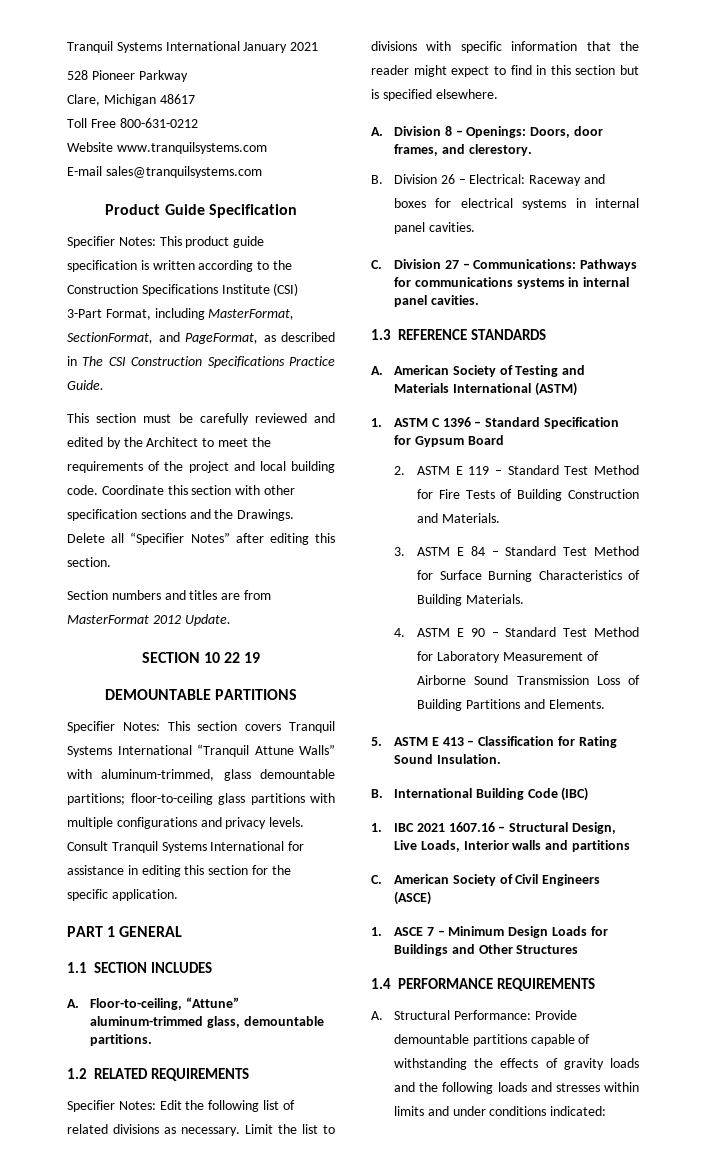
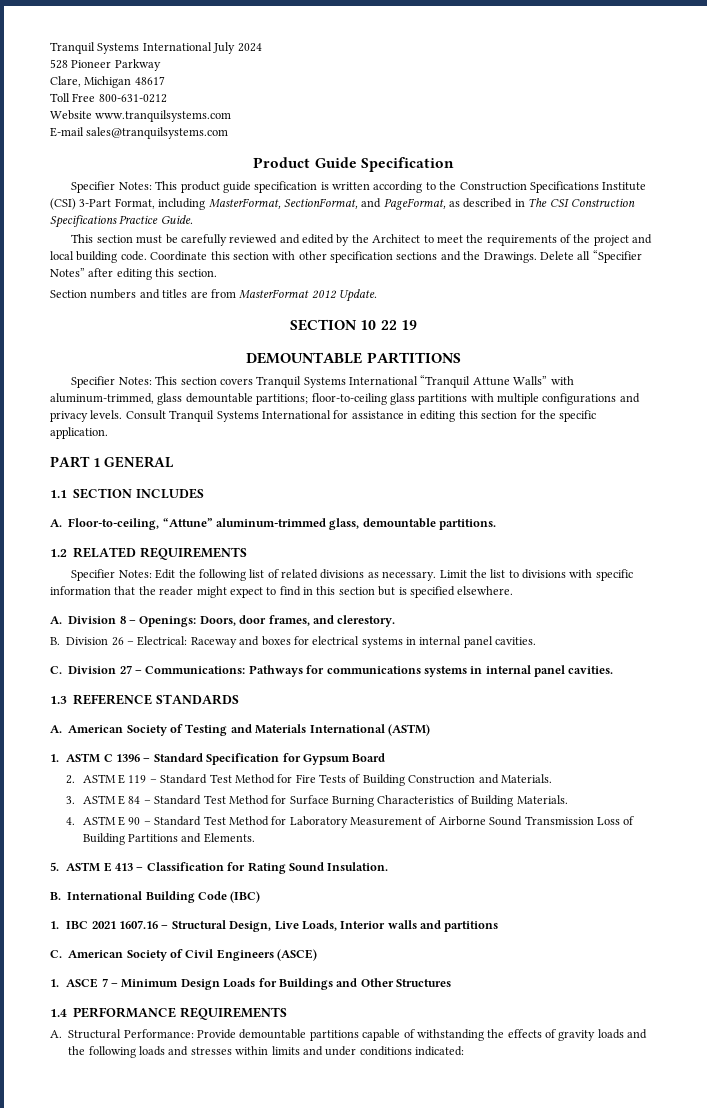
[67,41,319,53] Tranquil Systems International January 2021 -> [50,42,262,54] Tranquil Systems International July 2024

